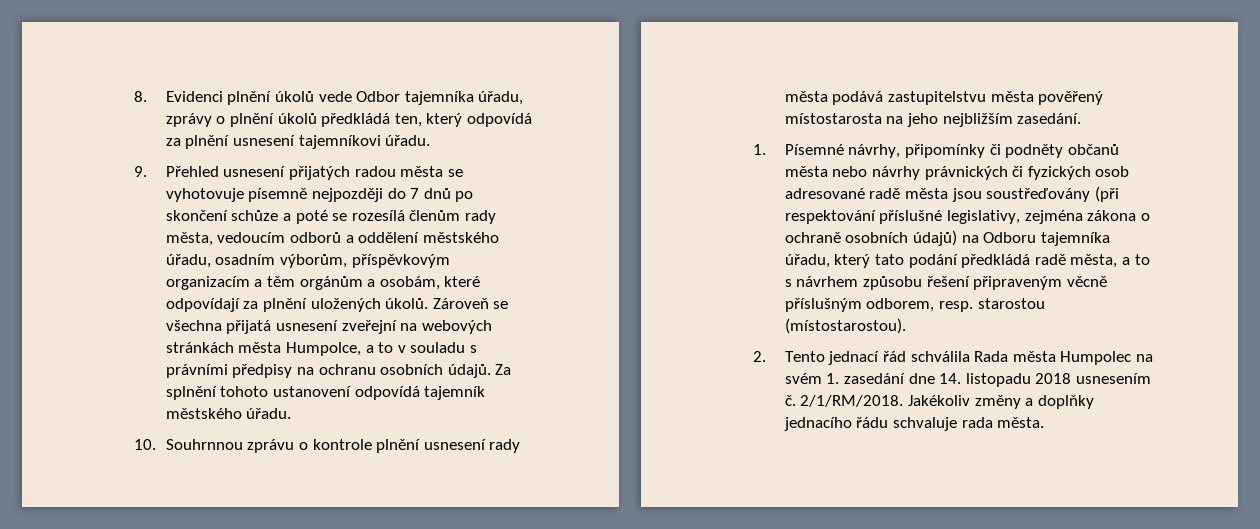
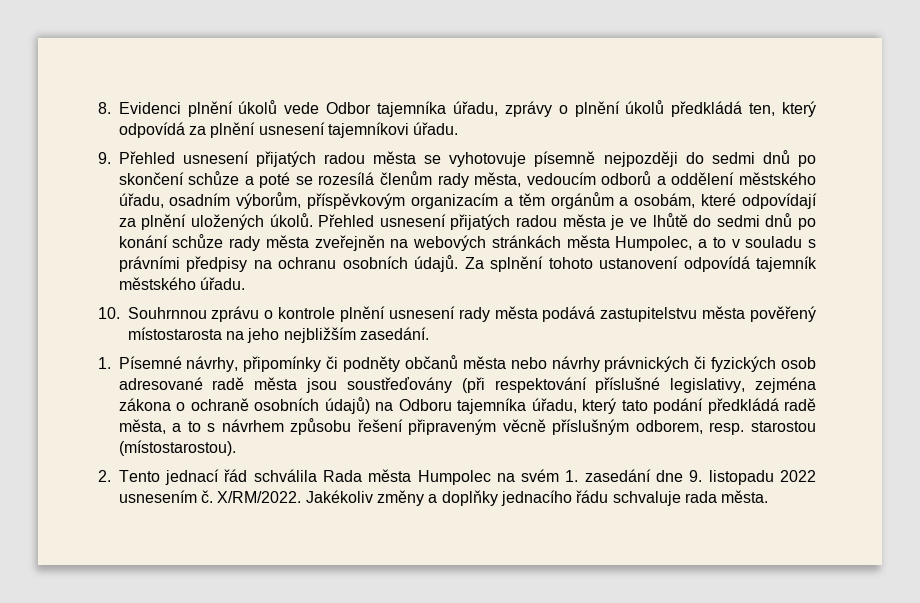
[410,188,420,199] 7 -> [711,152,755,164] sedmi
[432,298,509,309] [165,320,397,334] Zároveň se všechna přijatá usnesení zveřejní -> [318,213,817,230] [118,234,385,251] Přehled usnesení přijatých radou města je ve lhůtě do sedmi dnů po konání schůze rady města zveřejněn
[286,342,362,356] Humpolce, -> [615,236,693,251] Humpolec,
[939,373,1072,387] 14. listopadu 2018 -> [689,470,816,485] 9. listopadu 2022
[800,395,904,407] 2/1/RM/2018. -> [217,491,302,503] X/RM/2022.

